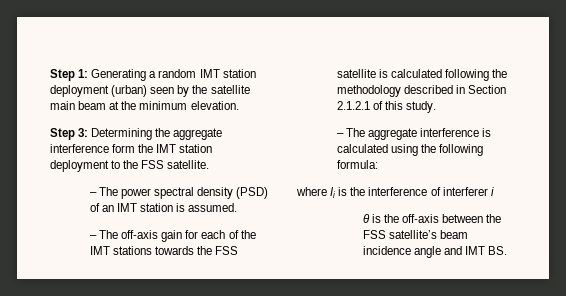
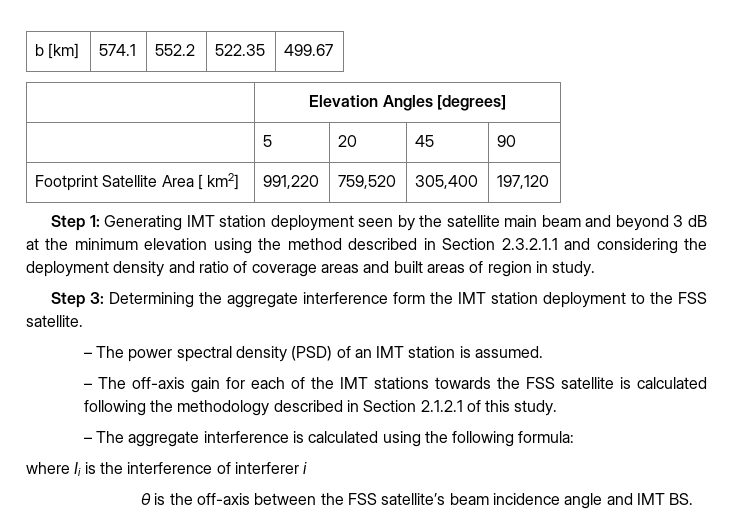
(50, 75) none -> [35,43,80,59] [99,44,137,56] [155,44,196,56] [215,44,266,56] [284,44,334,56] [309,95,506,111] [263,135,273,147] [338,135,358,147] [415,135,435,147] [497,135,517,147] [35,173,240,191] [263,175,320,189] [338,175,397,189] [415,175,479,189] [497,175,550,189] b [km] | 574.1 | 552.2 | 522.35 | 499.67 // | Elevation Angles [degrees] // | 5 | 20 | 45 | 90 // Footprint Satellite Area [ km2] | 991,220 | 759,520 | 305,400 | 197,120 //
[149,69,256,78] [50,85,148,97] a random IMT station deployment (urban) -> [186,215,354,231] IMT station deployment
[109,101,239,110] at the minimum elevation. -> [585,215,707,231] [26,238,707,254] [26,261,596,277] and beyond 3 dB at the minimum elevation using the method described in Section 2.3.2.1.1 and considering the deployment density and ratio of coverage areas and built areas of region in study.

